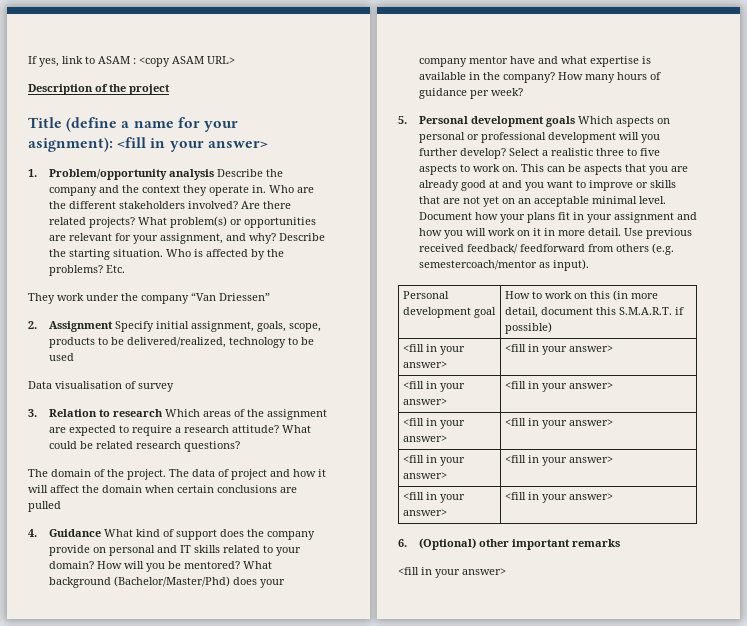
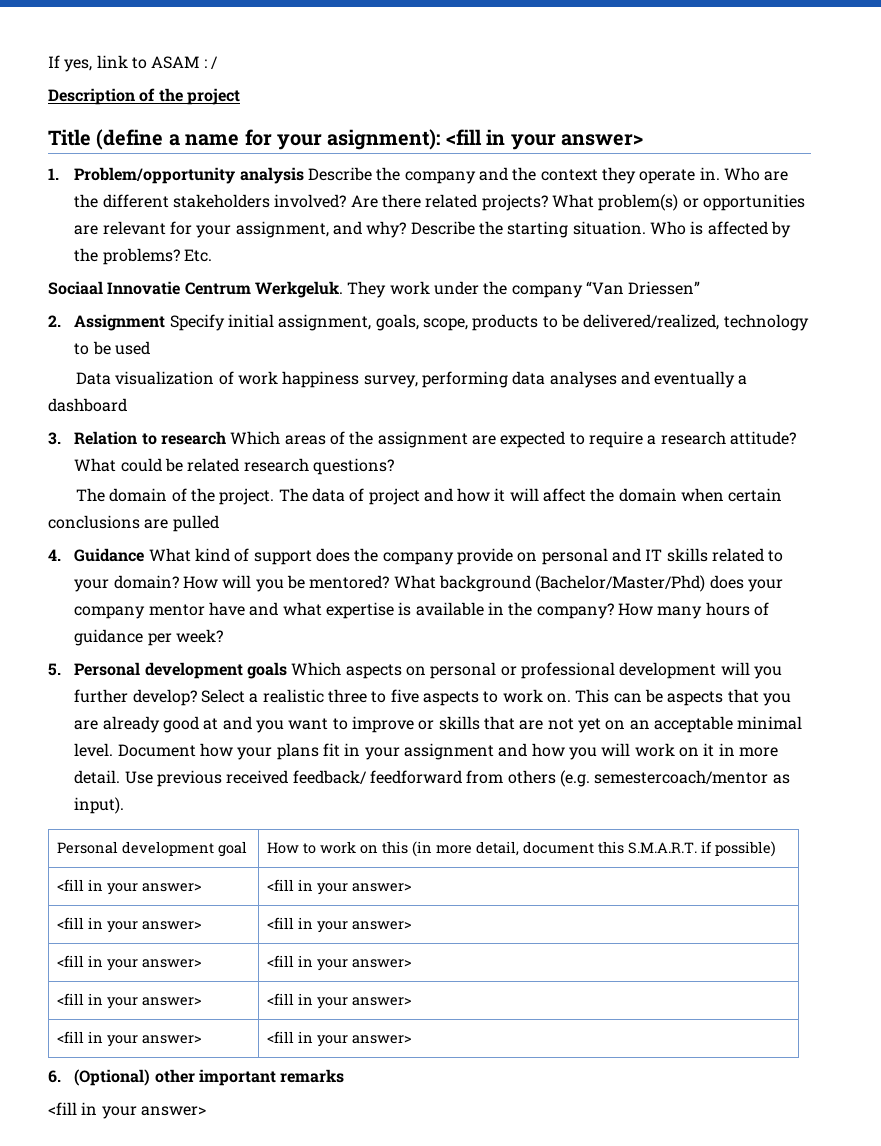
[139,56,235,67] <copy ASAM URL> -> [210,56,218,69] /
(125, 269) none -> [48,281,343,298] Sociaal Innovatie Centrum Werkgeluk.
[55,381,174,392] visualisation of survey -> [115,371,748,388] [48,398,127,412] visualization of work happiness survey, performing data analyses and eventually a dashboard

